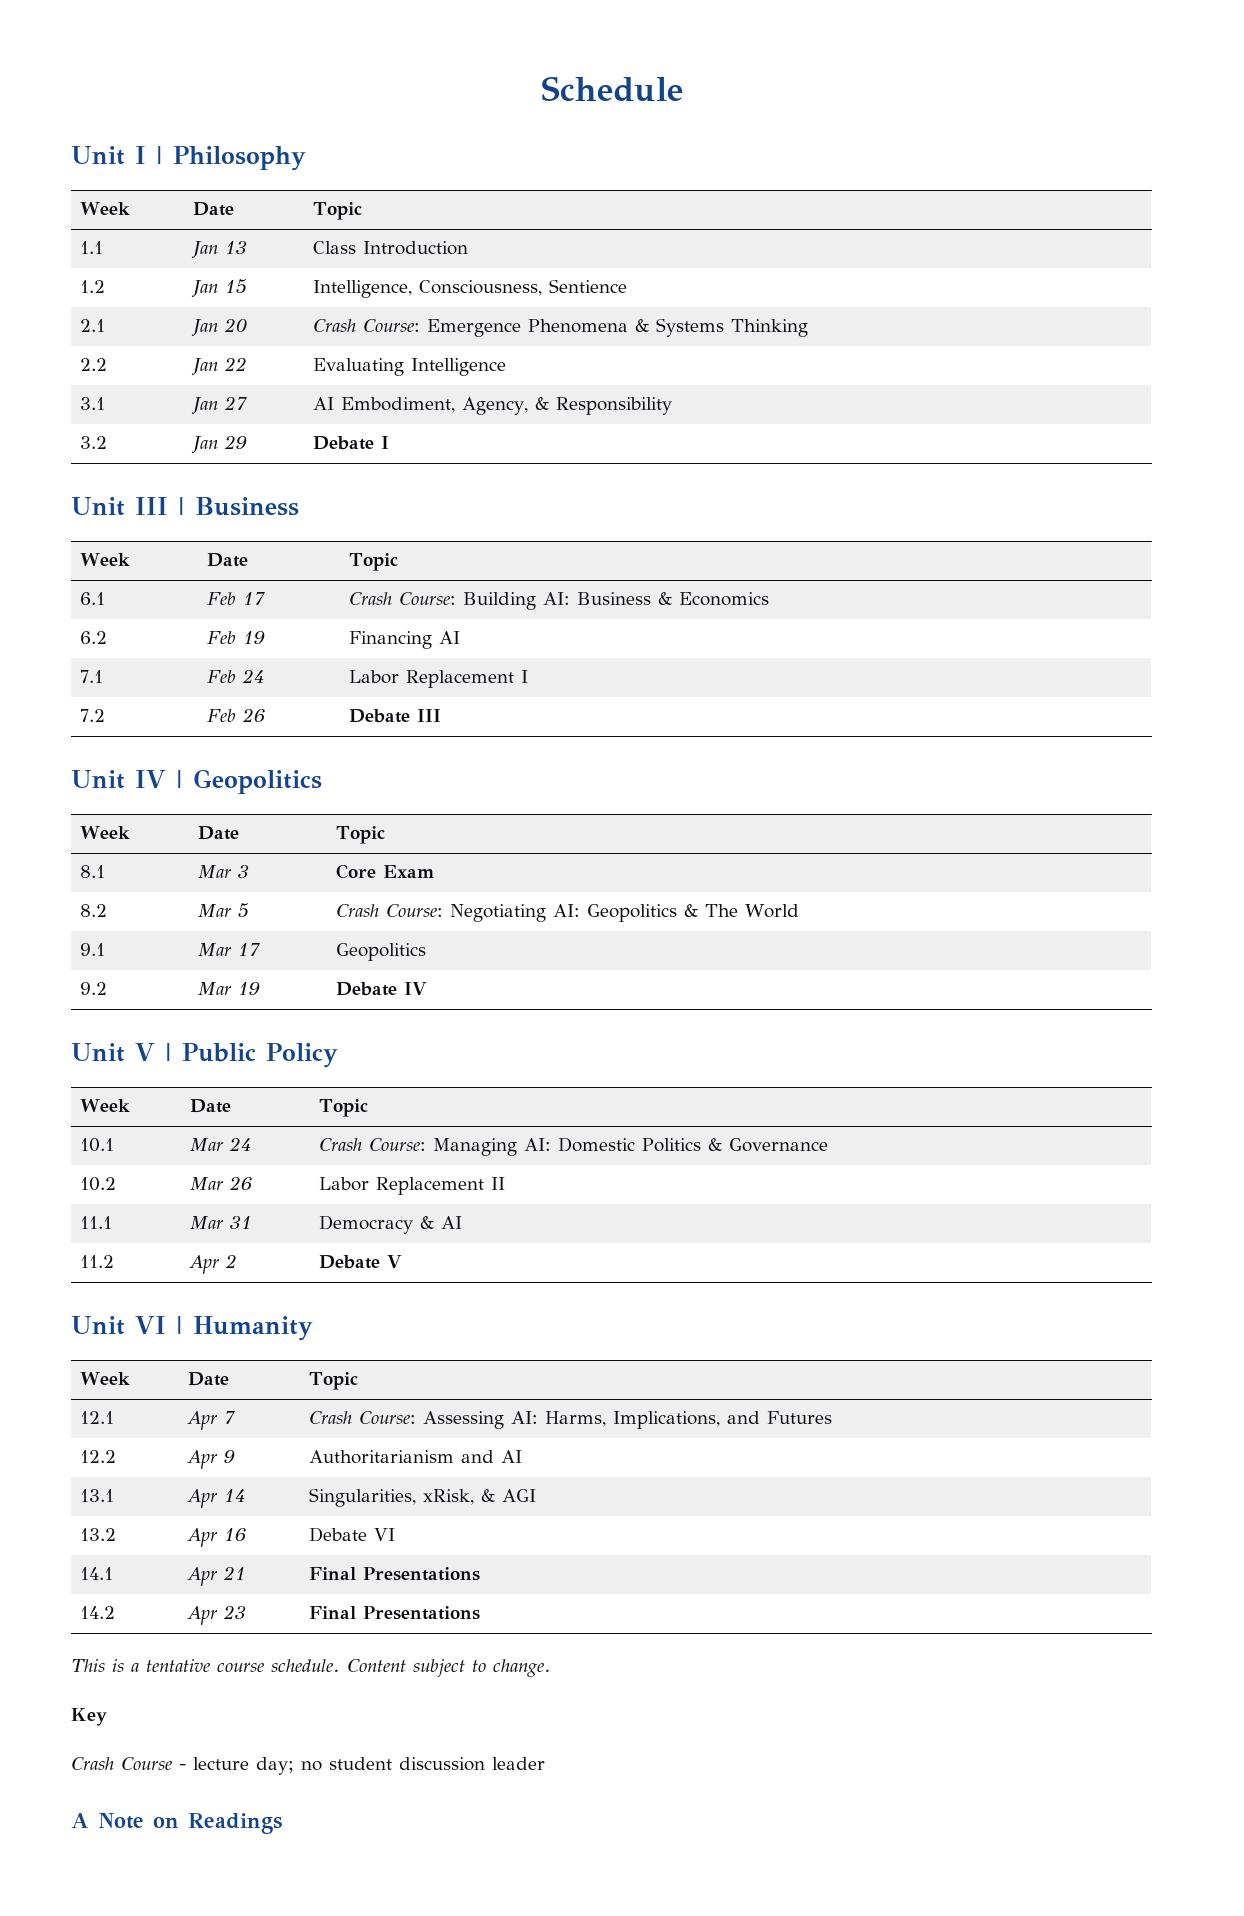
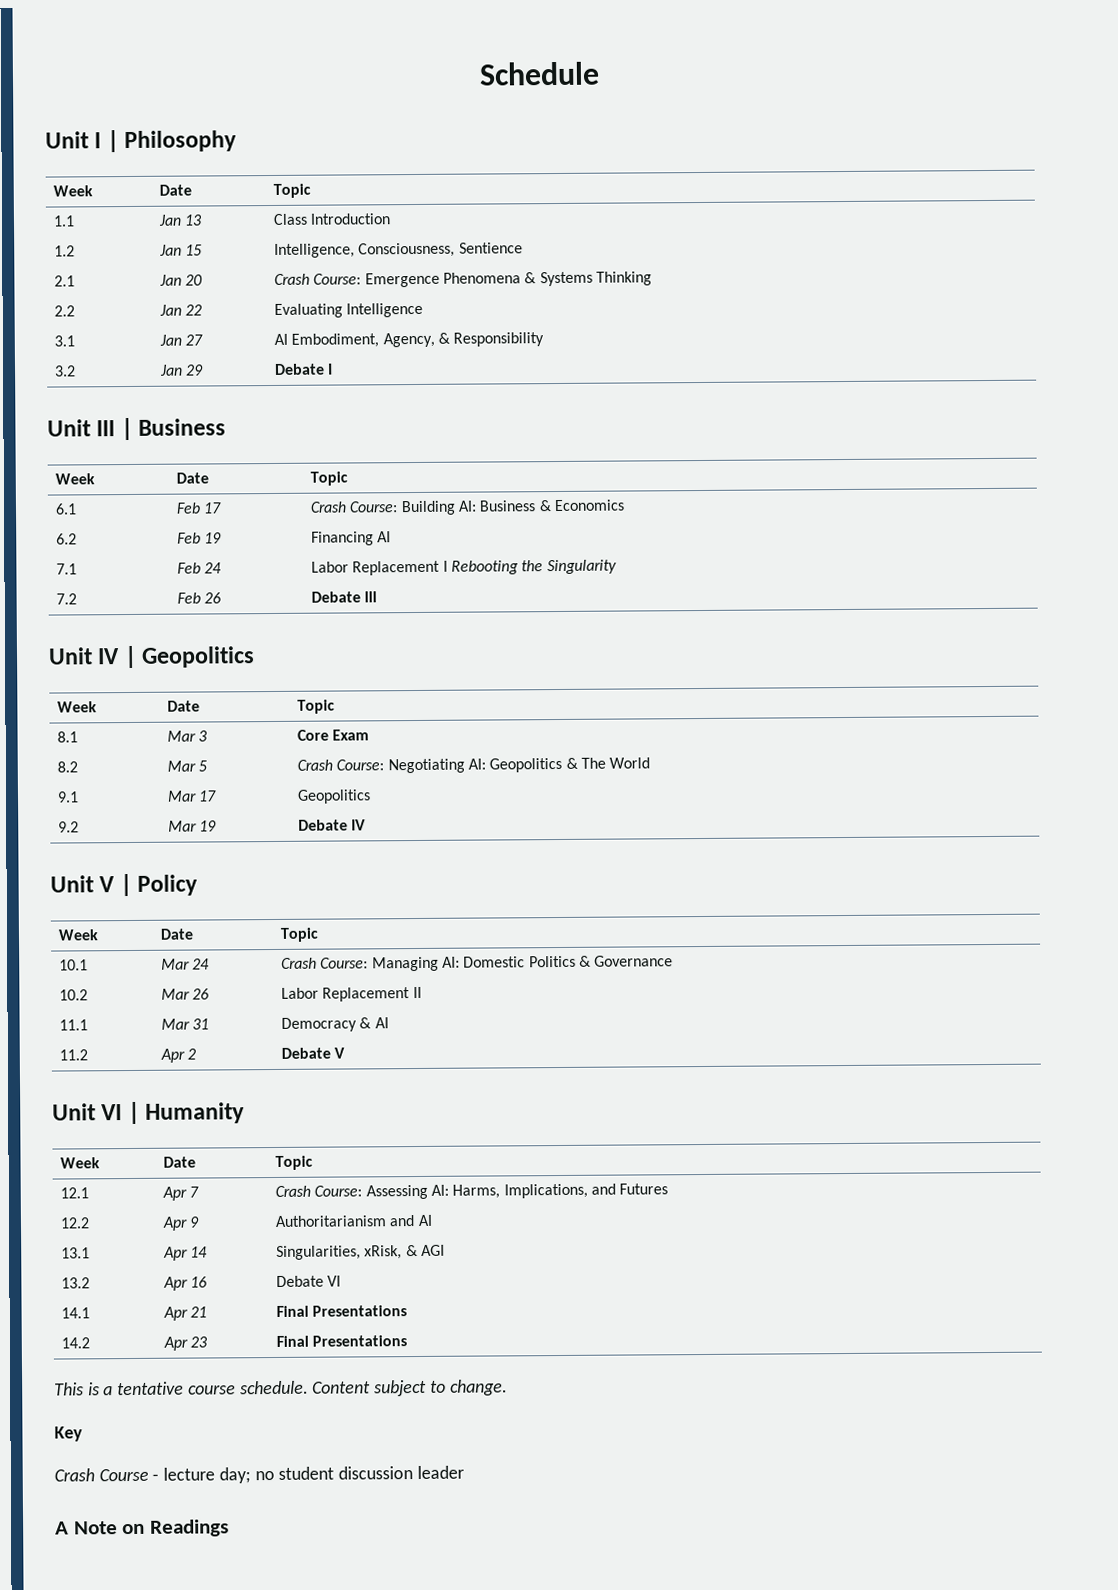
(528, 676) none -> [450,559,617,575] Rebooting the Singularity
[182,1043,256,1062] Public -> (132, 885) none

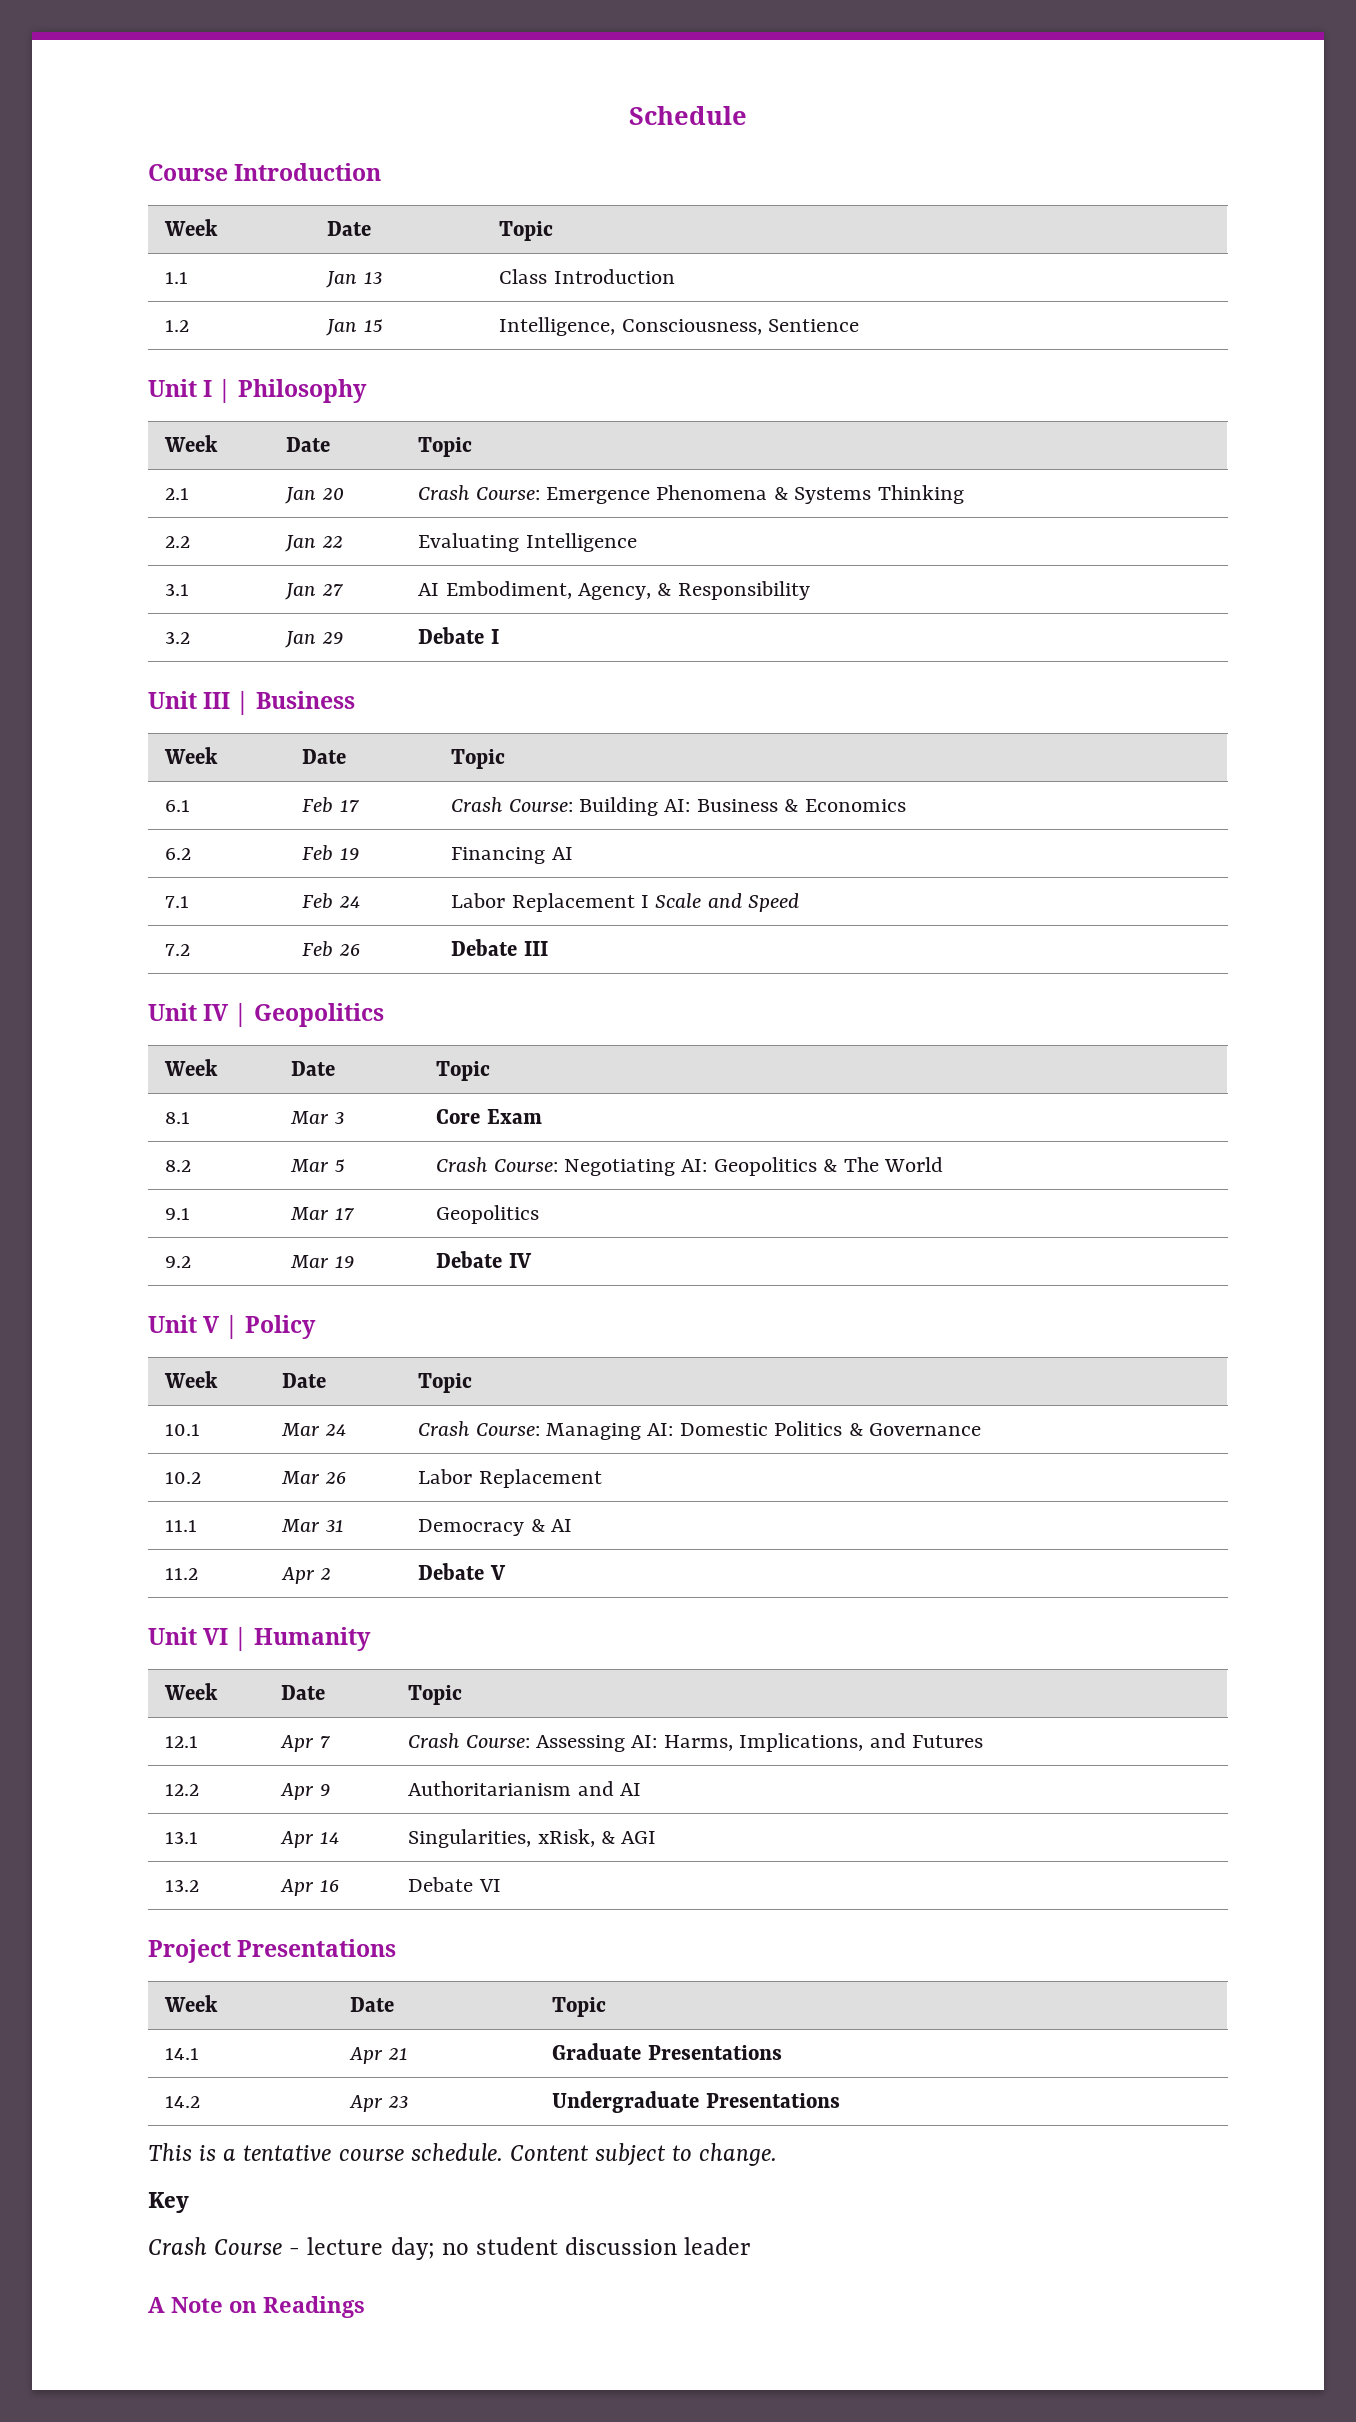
[45,130,238,153] Unit I | Philosophy -> [148,163,382,181] Course Introduction
(523, 248) none -> [148,379,367,403] [164,435,219,452] [286,437,331,452] [418,437,473,457] // Unit I | Philosophy // Week | Date | Topic
[450,559,617,575] Rebooting the Singularity -> [655,893,800,912] Scale and Speed
[412,986,422,999] II -> (602, 1478) none
(342, 1281) none -> [148,1939,397,1963] [164,1995,219,2012] [350,1997,395,2012] [552,1997,607,2017] // Project Presentations // Week | Date | Topic
[275,1305,309,1317] Final -> [552,2043,642,2060] Graduate
[275,1335,309,1347] Final -> [552,2091,700,2113] Undergraduate

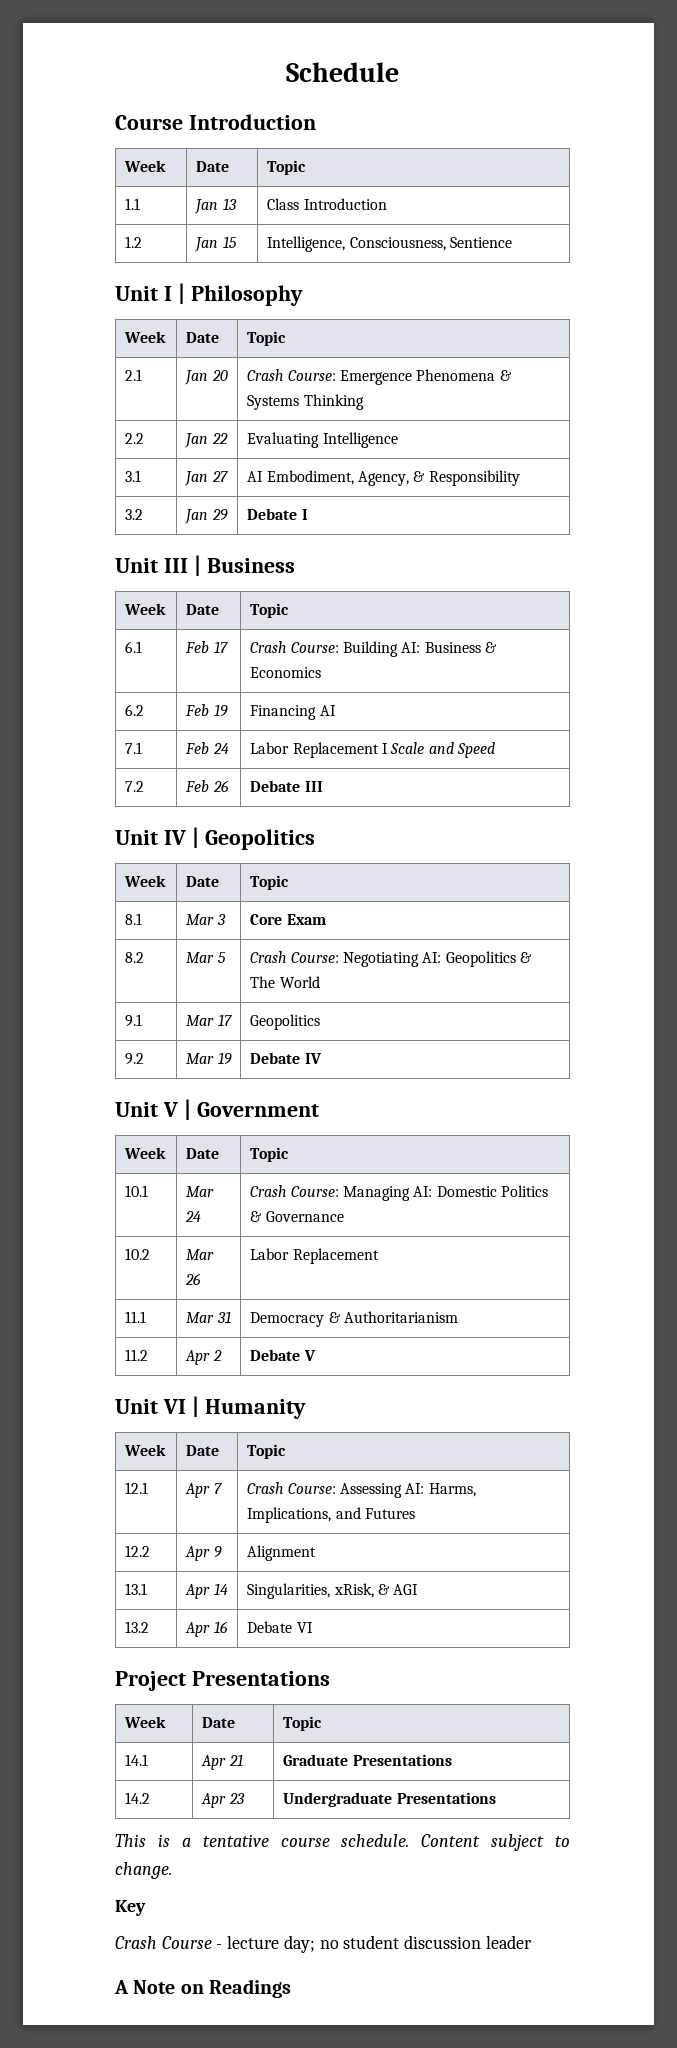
[244,1315,316,1339] Policy -> [196,1102,319,1117] Government
[551,1519,573,1532] AI -> [343,1311,458,1323] Authoritarianism
[408,1781,642,1796] Authoritarianism and AI -> [247,1545,317,1561] Alignment

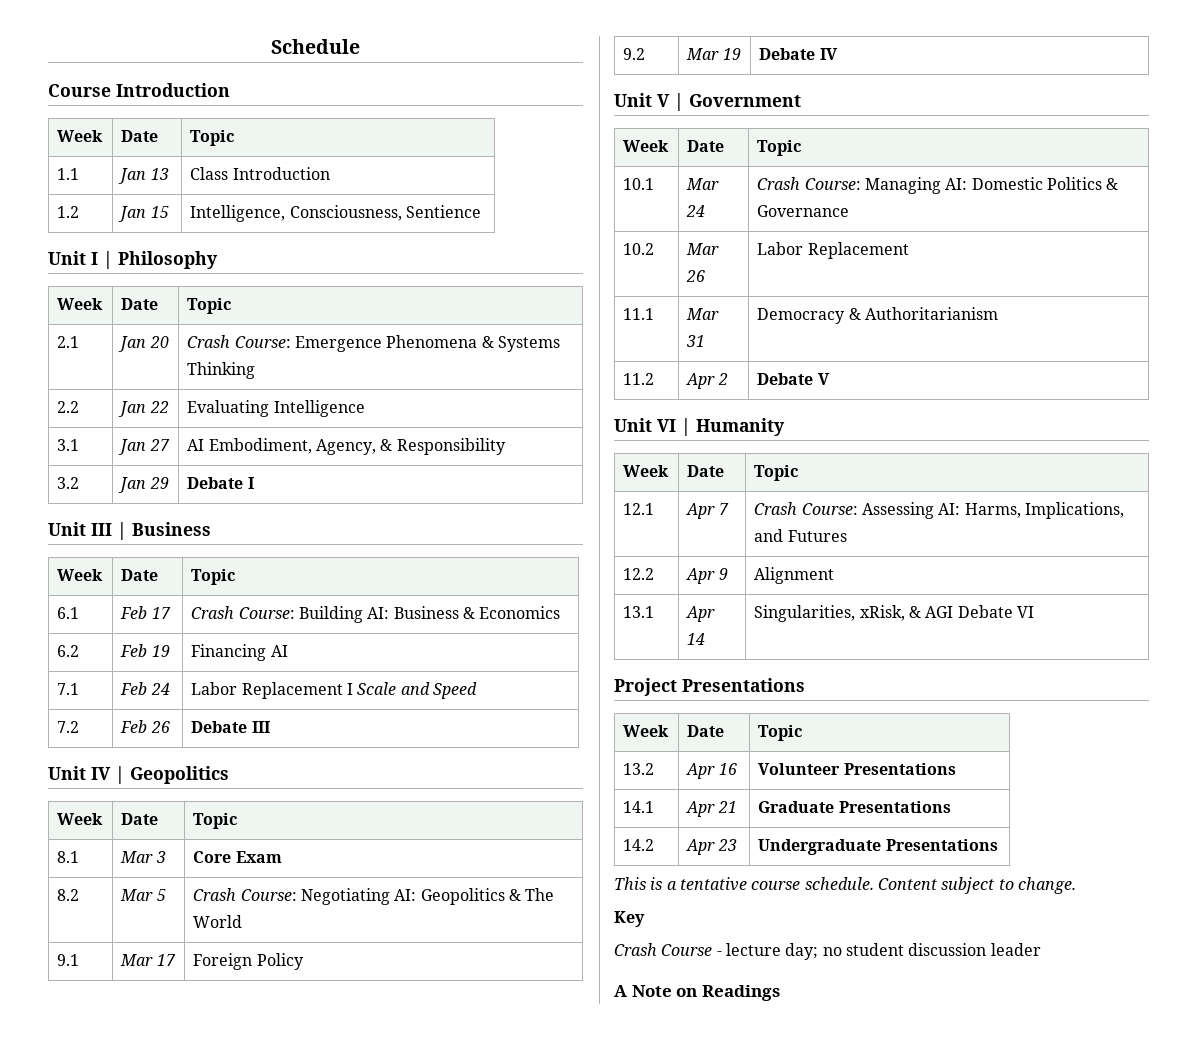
[250,1014,321,1030] Geopolitics -> [193,953,304,970] Foreign Policy
[125,1621,150,1633] [185,1621,228,1637] // 13.2 | Apr 16 | -> (954, 612) none
(323, 1723) none -> [623,763,655,775] [686,763,737,779] [758,763,956,775] // 13.2 | Apr 16 | Volunteer Presentations

